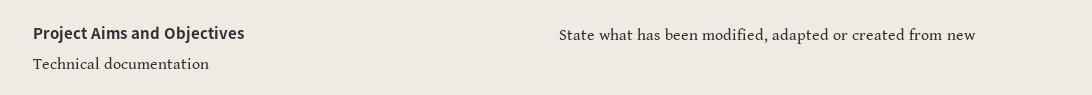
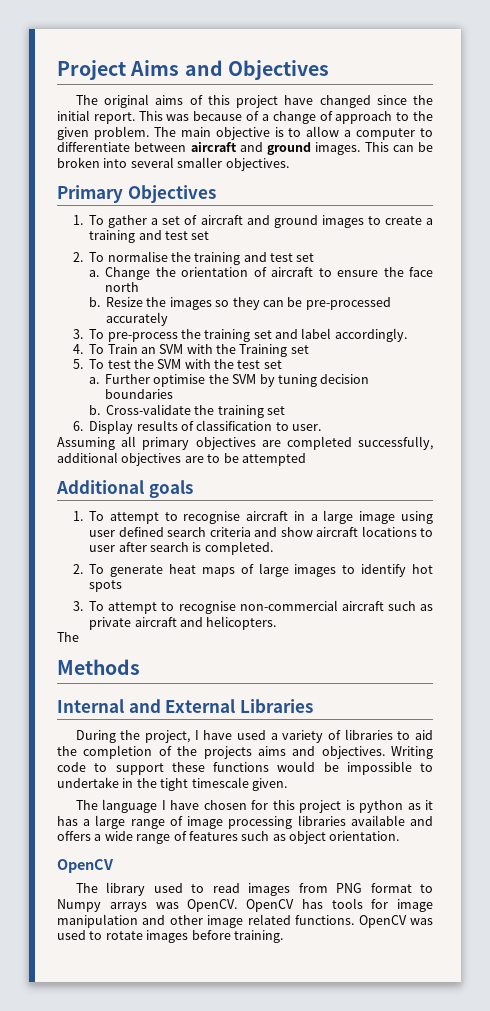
[33,57,210,69] [559,28,976,44] Technical documentation // State what has been modified, adapted or created from new -> [75,94,434,108] [57,110,433,124] [57,126,433,140] [57,142,433,155] [57,157,289,171] [57,185,216,203] [72,215,434,228] [89,230,210,243] [72,251,315,265] [88,267,433,280] [105,282,140,292] [88,297,391,310] [106,312,169,326] [72,328,407,342] [72,344,309,357] [72,359,282,369] [88,374,370,387] [105,389,174,399] [88,404,286,418] [72,420,322,434] [57,436,433,450] [57,452,306,466] [56,480,193,498] [72,510,434,524] [89,526,433,537] [89,541,273,555] [72,563,433,577] [89,580,123,592] [72,600,433,614] [89,616,277,630] [57,632,79,642] [57,659,140,675] [57,699,313,713] [75,729,434,743] [57,745,433,759] [57,761,433,775] [57,777,287,791] [75,799,433,813] [57,815,433,829] [57,831,400,844] [57,859,114,873] [75,882,434,896] [57,898,433,912] [57,914,433,928] [57,930,283,943] The original aims of this project have changed since the initial report. This was because of a change of approach to the given problem. The main objective is to allow a computer to differentiate between aircraft and ground images. This can be broken into several smaller objectives. // Primary Objectives // 1. To gather a set of aircraft and ground images to create a training and test set // 2. To normalise the training and test set // a. Change the orientation of aircraft to ensure the face north // b. Resize the images so they can be pre-processed accurately // 3. To pre-process the training set and label accordingly. // 4. To Train an SVM with the Training set // 5. To test the SVM with the test set // a. Further optimise the SVM by tuning decision boundaries // b. Cross-validate the training set // 6. Display results of classification to user. // Assuming all primary objectives are completed successfully, additional objectives are to be attempted // Additional goals // 1. To attempt to recognise aircraft in a large image using user defined search criteria and show aircraft locations to user after search is completed. // 2. To generate heat maps of large images to identify hot spots // 3. To attempt to recognise non-commercial aircraft such as private aircraft and helicopters. // The // Methods // Internal and External Libraries // During the project, I have used a variety of libraries to aid the completion of the projects aims and objectives. Writing code to support these functions would be impossible to undertake in the tight timescale given. // The language I have chosen for this project is python as it has a large range of image processing libraries available and offers a wide range of features such as object orientation. // OpenCV // The library used to read images from PNG format to Numpy arrays was OpenCV. OpenCV has tools for image manipulation and other image related functions. OpenCV was used to rotate images before training.

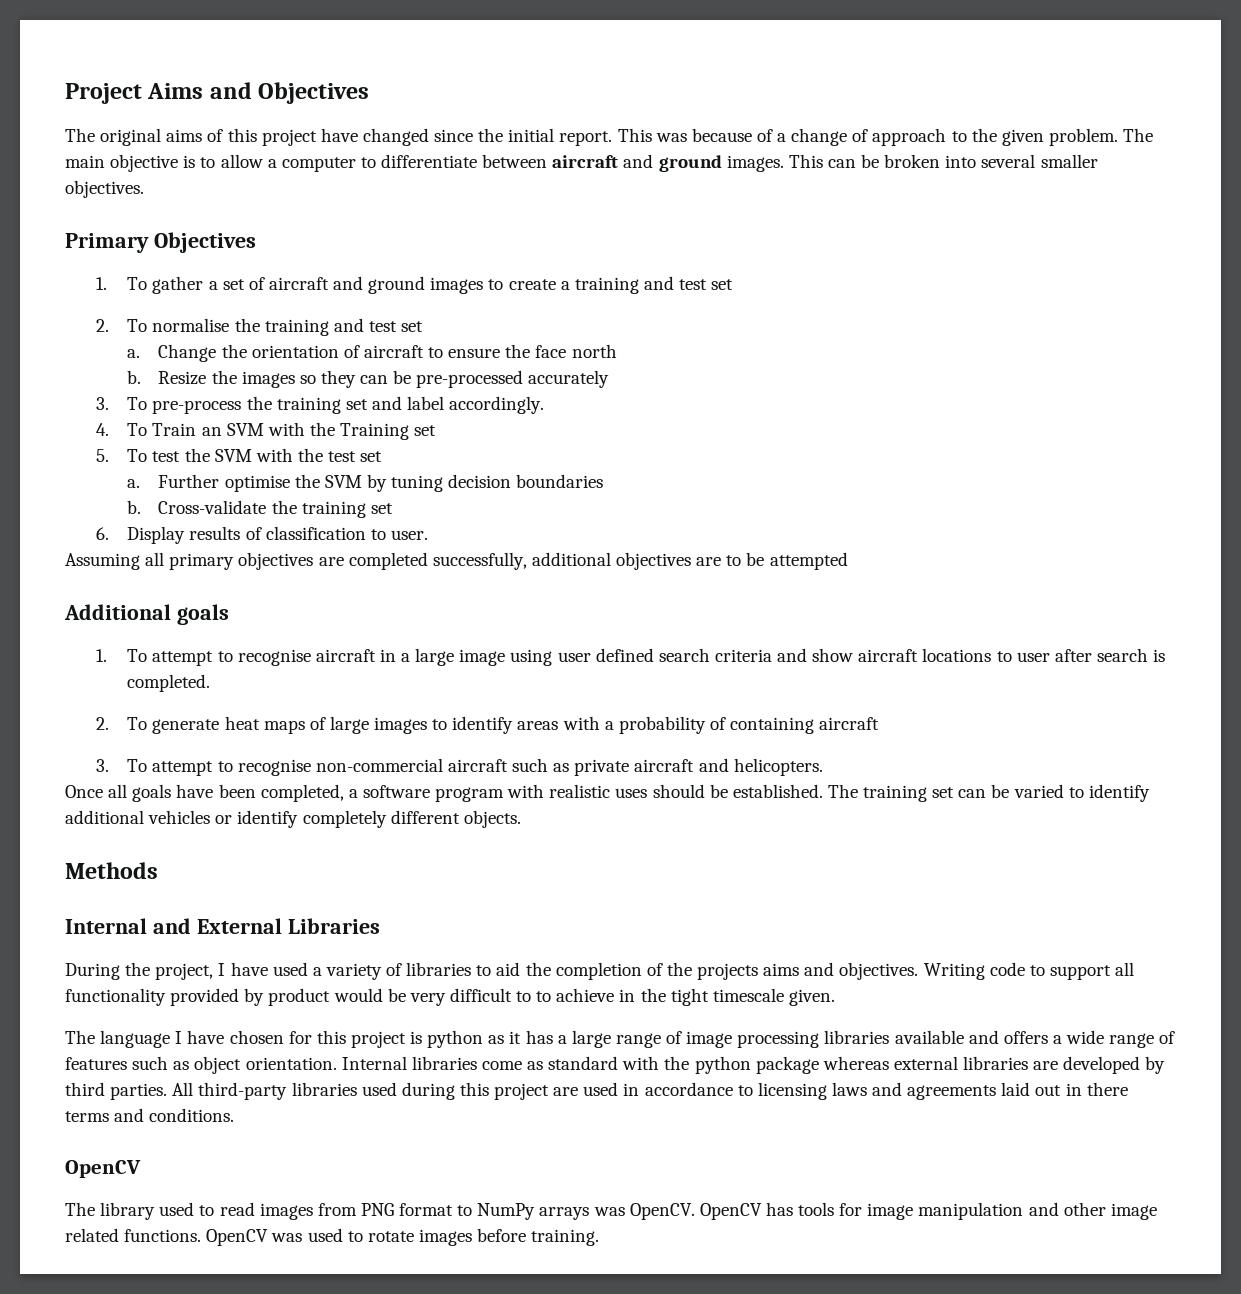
[412,564,433,574] [89,580,123,592] hot spots -> [517,716,880,734] areas with a probability of containing aircraft
[57,632,79,642] The -> [65,784,1150,802] [65,810,521,828] Once all goals have been completed, a software program with realistic uses should be established. The training set can be varied to identify additional vehicles or identify completely different objects.
[171,761,433,775] [57,777,119,788] these functions would be impossible to undertake -> [1115,962,1135,976] [65,988,615,1006] all functionality provided by product would be very difficult to to achieve
(400, 836) none -> [341,1056,1166,1074] [65,1082,1128,1100] [65,1108,235,1122] Internal libraries come as standard with the python package whereas external libraries are developed by third parties. All third-party libraries used during this project are used in accordance to licensing laws and agreements laid out in there terms and conditions.
[57,899,101,912] Numpy -> [477,1203,536,1220] NumPy

